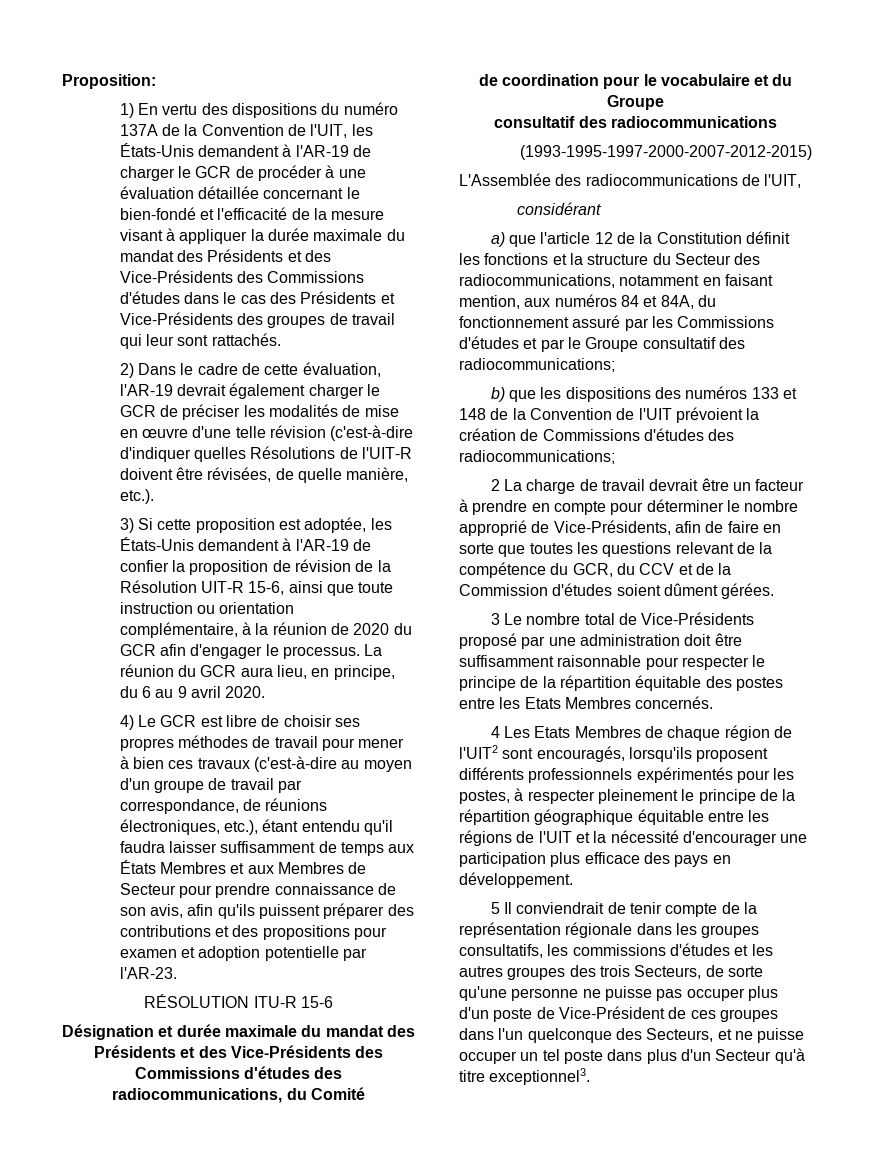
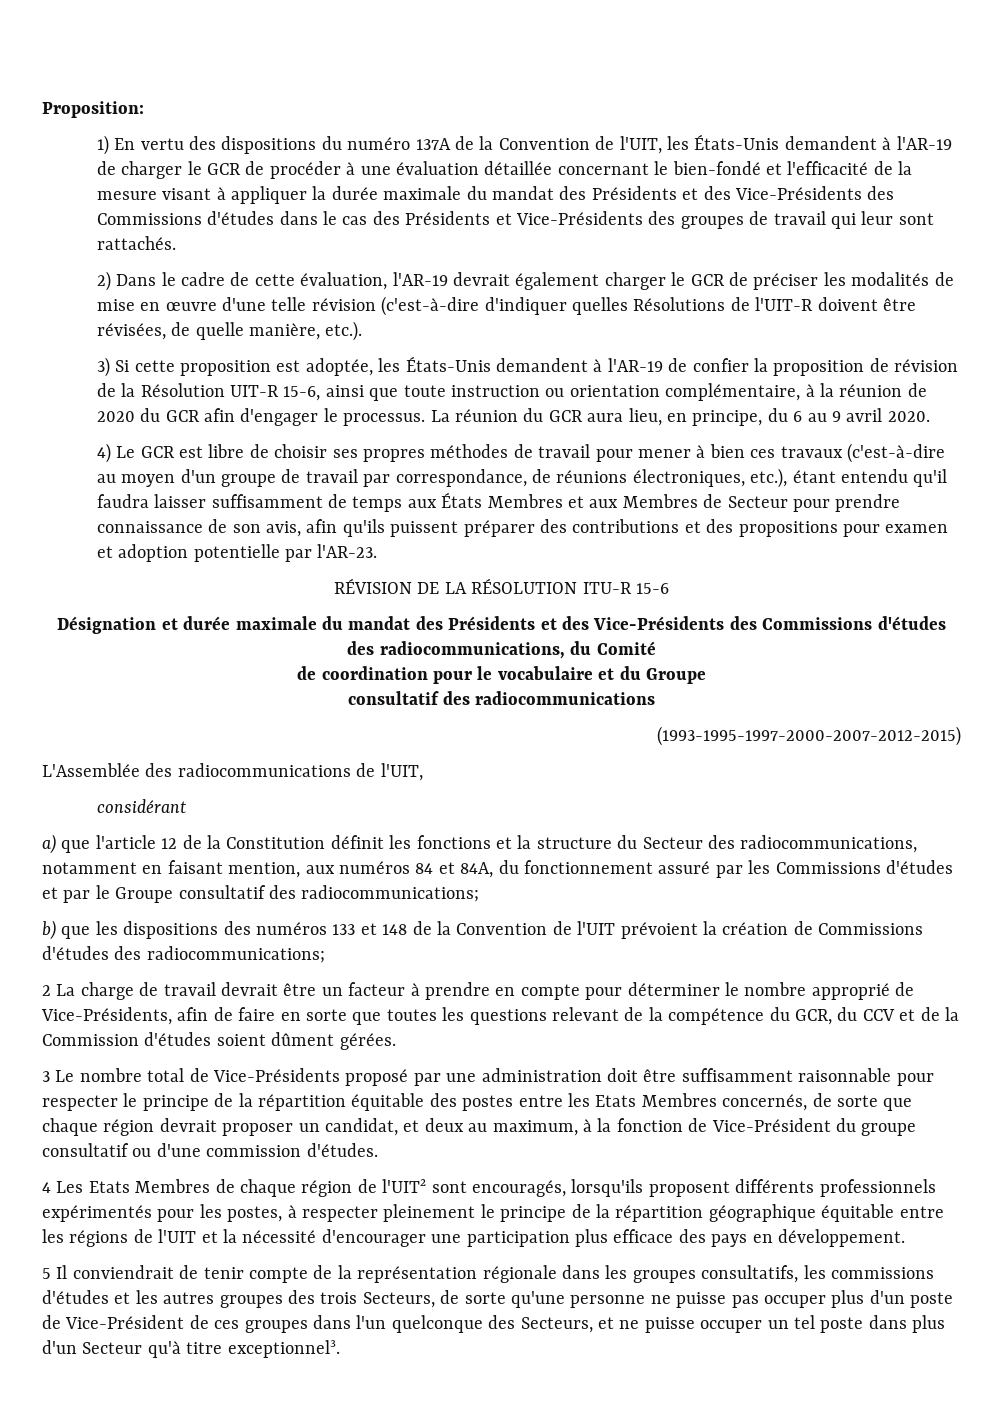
(177, 973) none -> [334,578,467,594] RÉVISION DE LA
[635,696,714,709] concernés. -> [722,1093,913,1111] [42,1118,917,1136] [42,1143,378,1157] concernés, de sorte que chaque région devrait proposer un candidat, et deux au maximum, à la fonction de Vice-Président du groupe consultatif ou d'une commission d'études.

